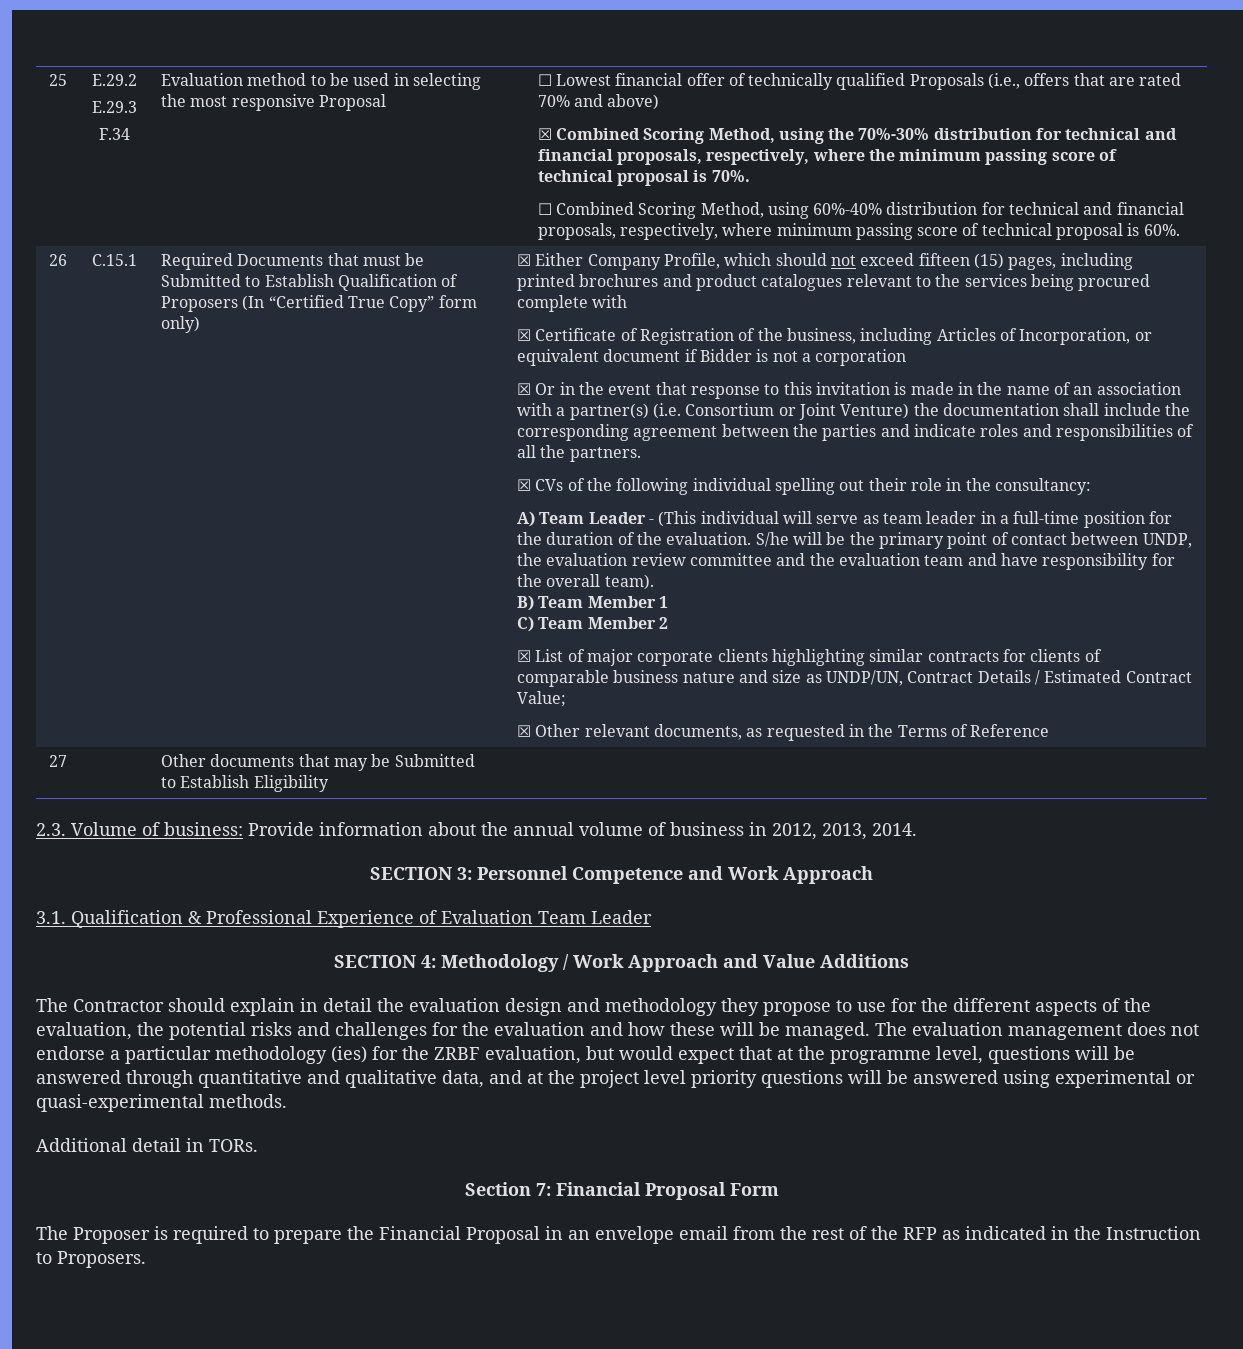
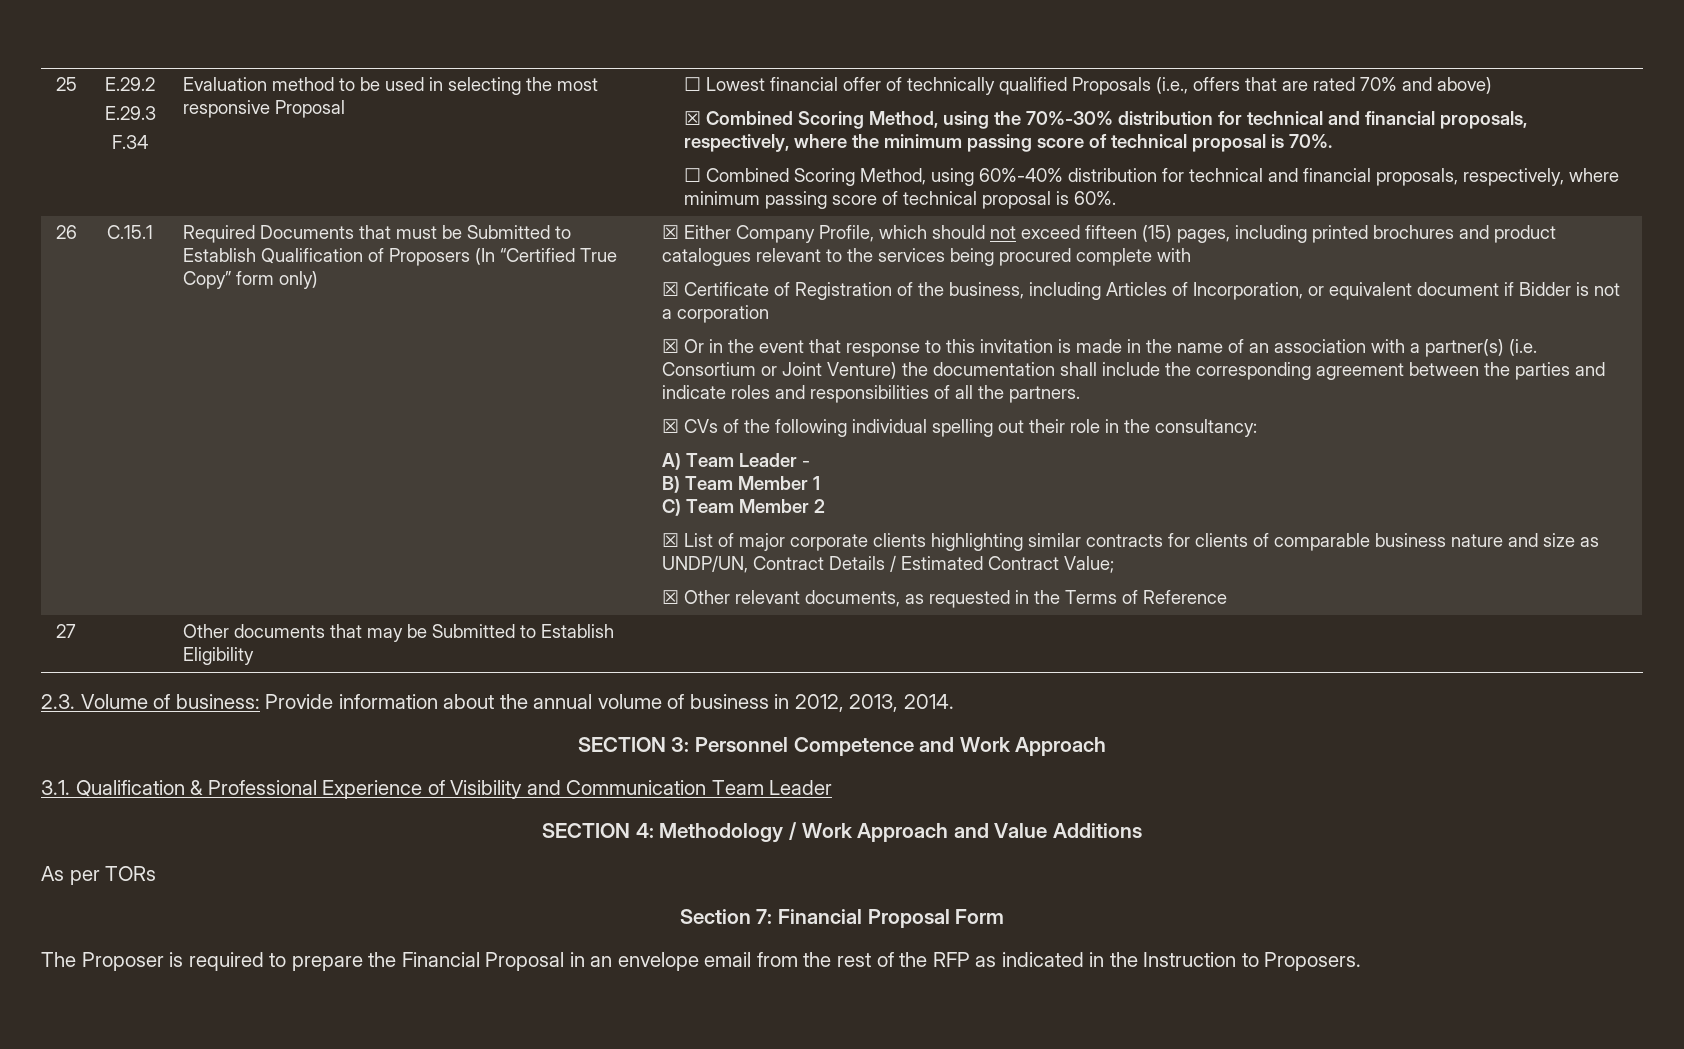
[658,511,1172,528] [517,532,1192,549] [517,553,1175,570] [517,574,654,590] (This individual will serve as team leader in a full-time position for the duration of the evaluation. S/he will be the primary point of contact between UNDP, the evaluation review committee and the evaluation team and have responsibility for the overall team). -> (810, 464) none
[441,910,533,924] Evaluation -> [450,780,707,799] Visibility and Communication
[36,998,1151,1016] [36,1022,1199,1040] [36,1046,1135,1064] [36,1070,1195,1088] [36,1094,287,1112] [36,1138,258,1152] The Contractor should explain in detail the evaluation design and methodology they propose to use for the different aspects of the evaluation, the potential risks and challenges for the evaluation and how these will be managed. The evaluation management does not endorse a particular methodology (ies) for the ZRBF evaluation, but would expect that at the programme level, questions will be answered through quantitative and qualitative data, and at the project level priority questions will be answered using experimental or quasi-experimental methods. // Additional detail in TORs. -> [41,866,157,885] As per TORs

